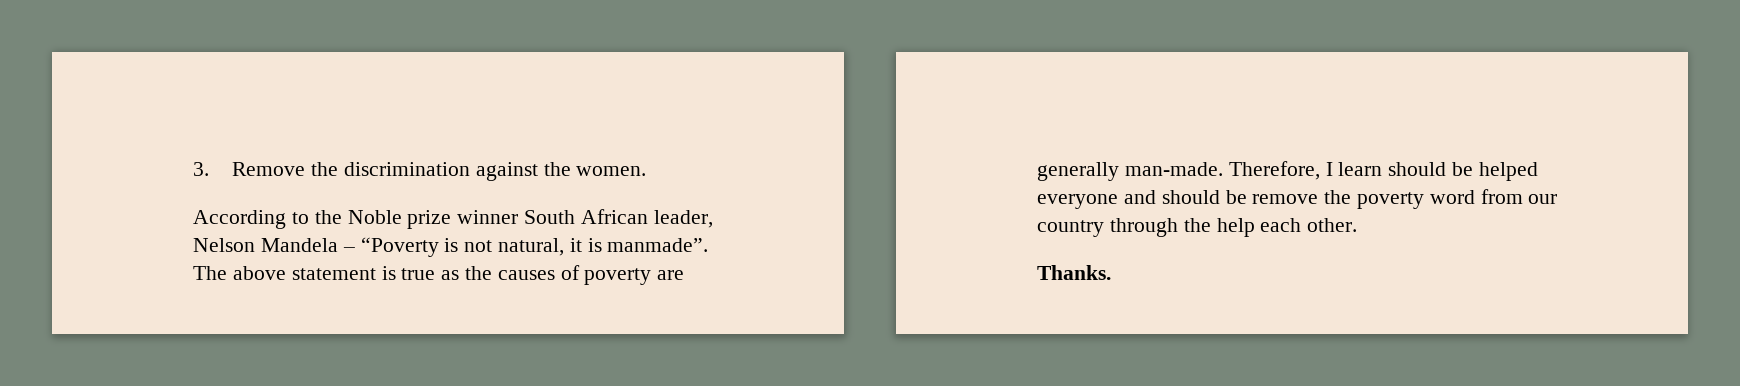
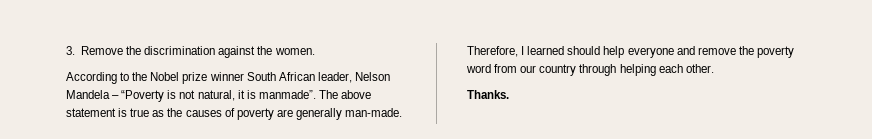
[347,210,402,224] Noble -> [150,72,180,81] Nobel
[1338,162,1538,181] [1037,190,1247,209] learn should be helped everyone and should be -> [527,46,695,58] learned should help everyone and
[1183,218,1255,237] the help -> [619,64,656,76] helping

